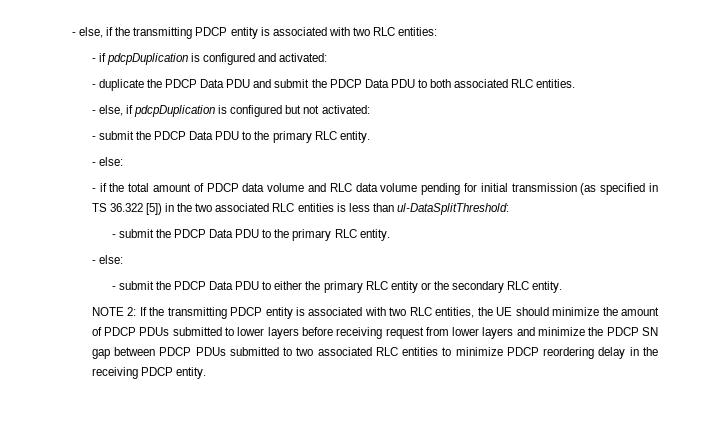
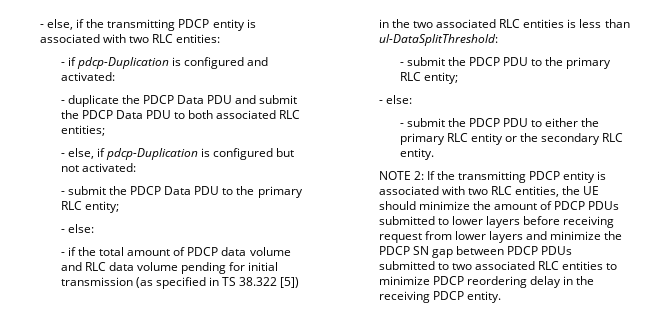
[106,53,188,65] pdcpDuplication -> [76,57,169,69] pdcp-Duplication
[536,79,576,88] [91,105,216,117] entities. // - else, if pdcpDuplication -> [60,125,105,136] [60,148,199,160] entities; // - else, if pdcp-Duplication
[339,131,370,143] entity. -> [84,201,119,213] entity;
[109,203,143,212] 36.322 -> [239,277,278,286] 38.322
[209,229,390,241] Data PDU to the primary RLC entity. -> [503,57,612,69] [399,72,458,84] PDU to the primary RLC entity;
[209,281,234,290] Data -> (500, 122) none

